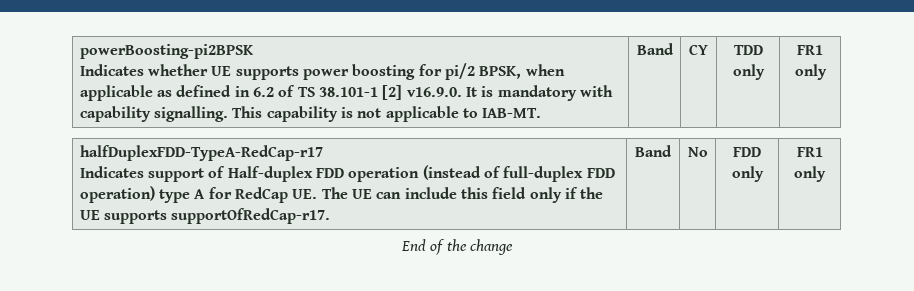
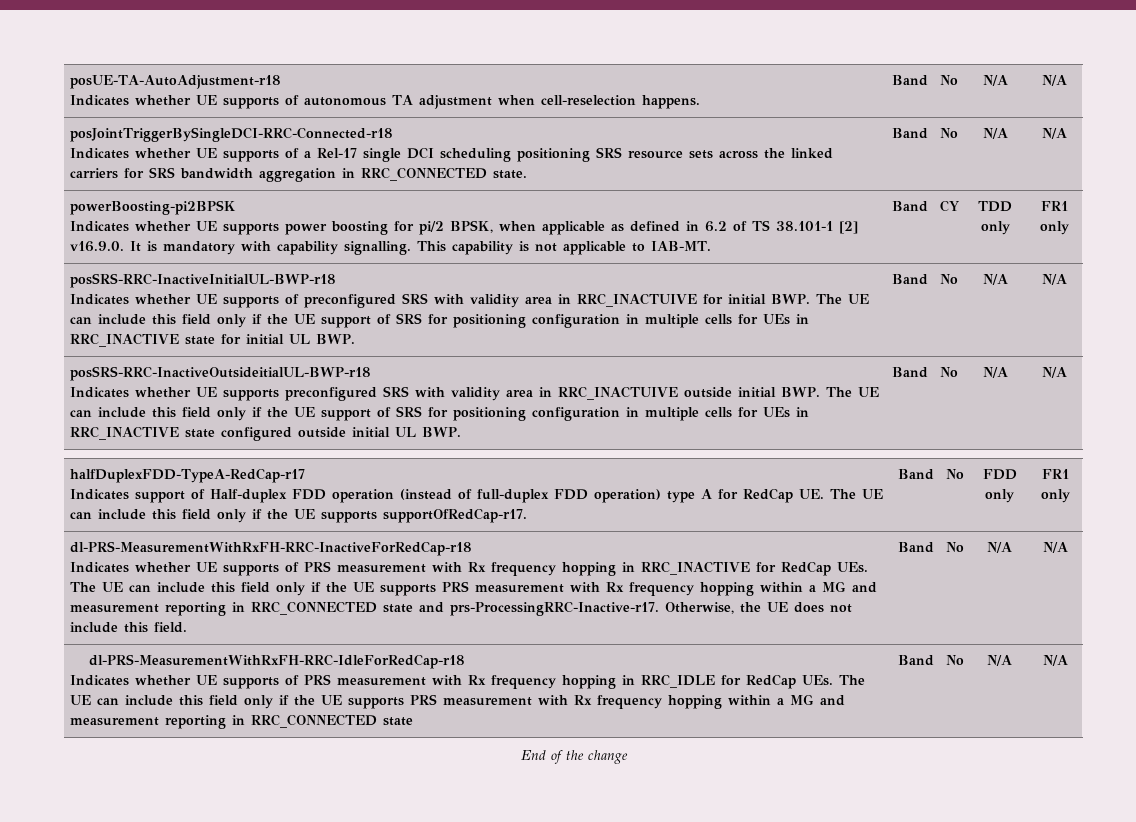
(79, 51) none -> [69,75,281,89] [69,95,700,109] [891,75,928,86] [940,75,958,85] [982,75,1008,86] [1041,75,1067,86] [69,127,393,142] [69,147,833,162] [69,167,527,182] [891,128,928,139] [940,128,958,138] [982,128,1008,139] [1041,128,1067,139] posUE-TA-AutoAdjustment-r18 // Indicates whether UE supports of autonomous TA adjustment when cell-reselection happens. | Band | No | N/A | N/A // posJointTriggerBySingleDCI-RRC-Connected-r18 // Indicates whether UE supports of a Rel-17 single DCI scheduling positioning SRS resource sets across the linked carriers for SRS bandwidth aggregation in RRC_CONNECTED state. | Band | No | N/A | N/A //
(827, 72) none -> [69,273,336,288] [69,293,869,308] [69,313,809,328] [69,333,355,347] [891,274,928,285] [940,274,958,284] [982,274,1008,285] [1041,274,1067,285] [69,366,371,381] [69,386,879,401] [69,406,809,421] [69,426,461,441] [891,367,928,378] [940,367,958,377] [982,367,1008,378] [1041,367,1067,378] // posSRS-RRC-InactiveInitialUL-BWP-r18 // Indicates whether UE supports of preconfigured SRS with validity area in RRC_INACTUIVE for initial BWP. The UE can include this field only if the UE support of SRS for positioning configuration in multiple cells for UEs in RRC_INACTIVE state for initial UL BWP. | Band | No | N/A | N/A // posSRS-RRC-InactiveOutsideitialUL-BWP-r18 // Indicates whether UE supports preconfigured SRS with validity area in RRC_INACTUIVE outside initial BWP. The UE can include this field only if the UE support of SRS for positioning configuration in multiple cells for UEs in RRC_INACTIVE state configured outside initial UL BWP. | Band | No | N/A | N/A
(826, 174) none -> [69,541,472,556] [69,561,868,576] [69,581,877,596] [69,601,852,616] [69,622,187,633] [897,542,934,553] [946,542,964,552] [987,542,1012,553] [1043,542,1068,553] [89,654,466,669] [69,674,865,689] [69,694,845,709] [69,714,413,729] [897,655,934,666] [946,655,964,665] [987,655,1012,666] [1043,655,1068,666] // dl-PRS-MeasurementWithRxFH-RRC-InactiveForRedCap-r18 // Indicates whether UE supports of PRS measurement with Rx frequency hopping in RRC_INACTIVE for RedCap UEs. The UE can include this field only if the UE supports PRS measurement with Rx frequency hopping within a MG and measurement reporting in RRC_CONNECTED state and prs-ProcessingRRC-Inactive-r17. Otherwise, the UE does not include this field. | Band | No | N/A | N/A // dl-PRS-MeasurementWithRxFH-RRC-IdleForRedCap-r18 // Indicates whether UE supports of PRS measurement with Rx frequency hopping in RRC_IDLE for RedCap UEs. The UE can include this field only if the UE supports PRS measurement with Rx frequency hopping within a MG and measurement reporting in RRC_CONNECTED state | Band | No | N/A | N/A

